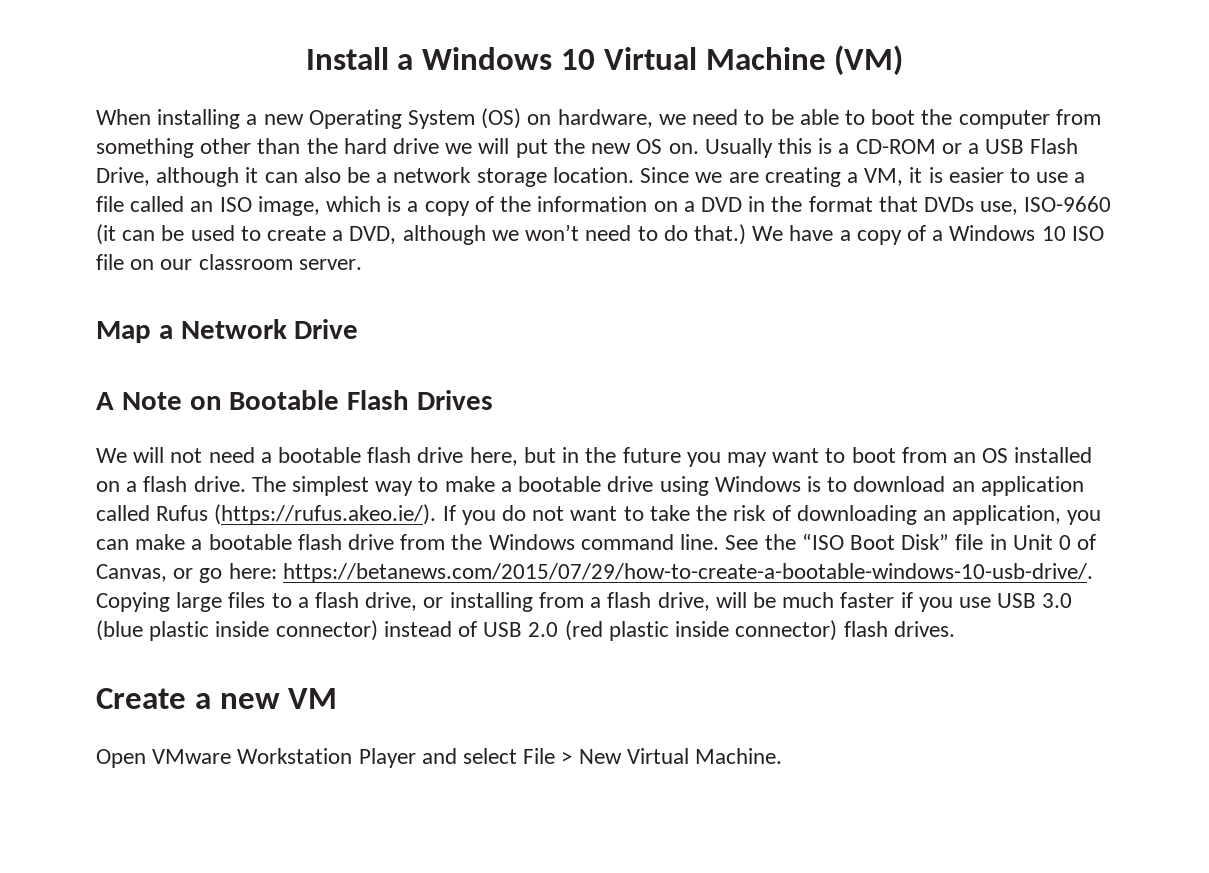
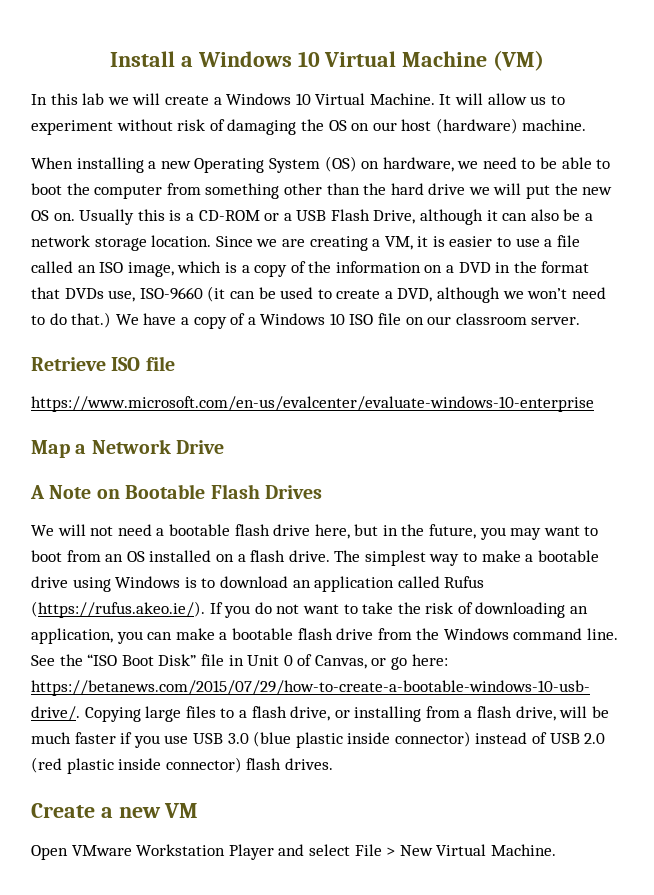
(904, 60) none -> [31,93,565,105] [31,118,587,135] // In this lab we will create a Windows 10 Virtual Machine. It will allow us to experiment without risk of damaging the OS on our host (hardware) machine.
(362, 264) none -> [31,356,175,371] [31,396,594,412] // Retrieve ISO file // https://www.microsoft.com/en-us/evalcenter/evaluate-windows-10-enterprise
[622,447,681,463] future -> [429,524,477,539] future,

